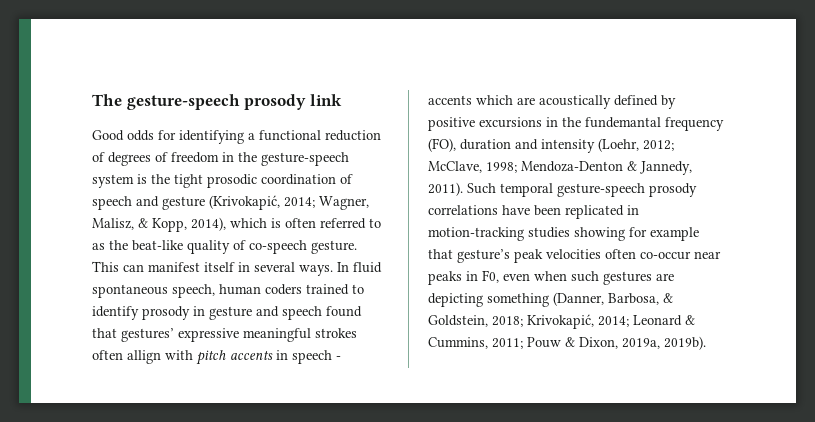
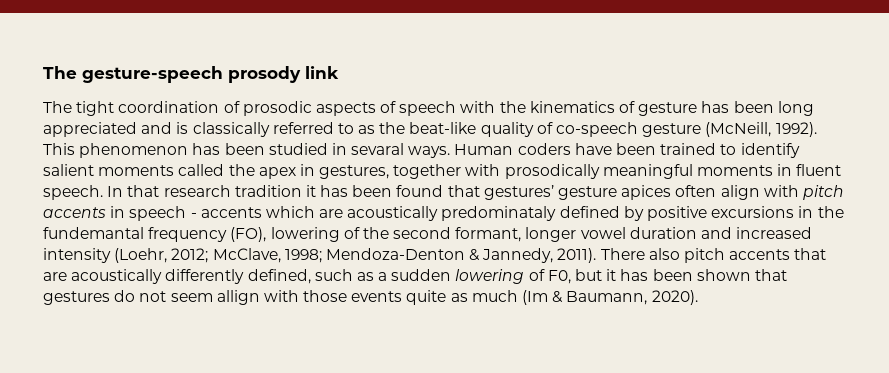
[92,130,381,144] [92,152,349,166] [92,174,353,188] [92,195,369,210] [92,217,316,232] Good odds for identifying a functional reduction of degrees of freedom in the gesture-speech system is the tight prosodic coordination of speech and gesture (Krivokapić, 2014; Wagner, Malisz, & Kopp, 2014), which is often -> [43,101,814,116] [43,122,270,137] The tight coordination of prosodic aspects of speech with the kinematics of gesture has been long appreciated and is classically
[311,240,357,254] [92,261,382,276] [92,284,364,298] [92,306,362,320] [92,328,357,342] [92,350,161,364] gesture. This can manifest itself in several ways. In fluid spontaneous speech, human coders trained to identify prosody in gesture and speech found that gestures’ expressive meaningful strokes often allign -> [642,122,817,137] [43,143,800,158] [43,164,842,179] [43,185,760,200] gesture (McNeill, 1992). This phenomenon has been studied in sevaral ways. Human coders have been trained to identify salient moments called the apex in gestures, together with prosodically meaningful moments in fluent speech. In that research tradition it has been found that gestures’ gesture apices often align
(611, 102) none -> [441,206,557,221] predominataly
(456, 145) none -> [270,227,626,242] lowering of the second formant, longer vowel
(538, 144) none -> [736,227,813,239] increased
[467,183,697,197] [428,205,639,219] [428,227,699,241] [428,249,721,263] [428,270,674,285] [428,292,673,307] [428,314,695,329] [428,336,706,350] Such temporal gesture-speech prosody correlations have been replicated in motion-tracking studies showing for example that gesture’s peak velocities often co-occur near peaks in F0, even when such gestures are depicting something (Danner, Barbosa, & Goldstein, 2018; Krivokapić, 2014; Leonard & Cummins, 2011; Pouw & Dixon, 2019a, 2019b). -> [600,248,827,263] [43,269,787,284] [43,290,698,305] There also pitch accents that are acoustically differently defined, such as a sudden lowering of F0, but it has been shown that gestures do not seem allign with those events quite as much (Im & Baumann, 2020).

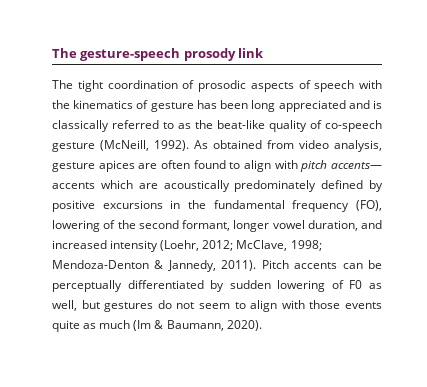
[43,143,800,158] [43,164,842,179] [43,185,844,200] [43,206,197,221] This phenomenon has been studied in sevaral ways. Human coders have been trained to identify salient moments called the apex in gestures, together with prosodically meaningful moments in fluent speech. In that research tradition it has been found that gestures’ gesture apices often align with pitch accents in speech - -> [194,140,382,152] [52,160,382,172] As obtained from video analysis, gesture apices are often found to align with pitch accents—
[441,206,557,221] predominataly -> [234,180,317,192] predominately
[43,227,144,239] fundemantal -> [213,200,285,209] fundamental
[629,227,697,239] duration -> [307,220,358,231] duration,
[600,248,827,263] [43,269,787,284] There also pitch accents that are acoustically differently defined, such as a sudden lowering of F0, but it has been shown that -> [261,260,382,269] [52,280,382,292] [52,300,100,311] Pitch accents can be perceptually differentiated by sudden lowering of F0 as well, but
[216,290,260,305] allign -> [234,300,278,312] to align

